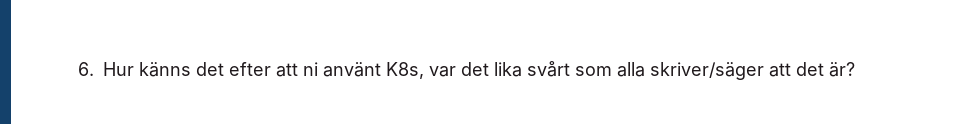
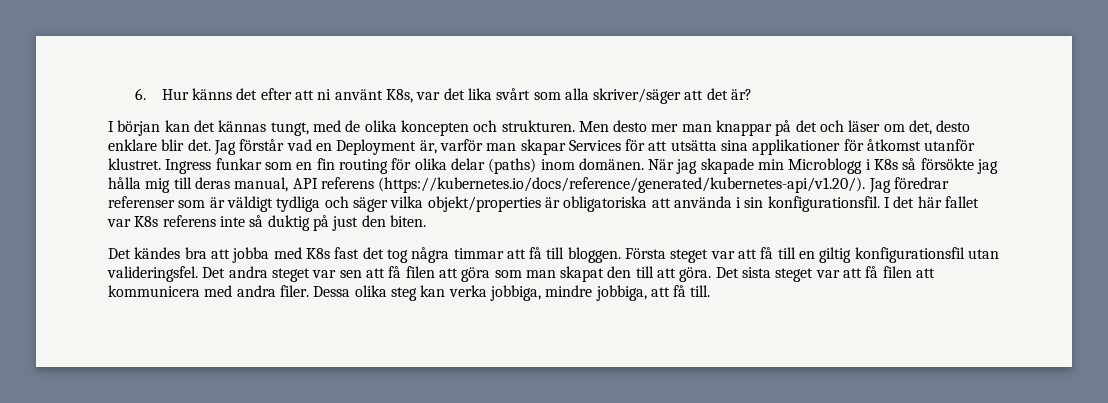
(855, 69) none -> [108,120,971,136] [108,139,976,155] [108,158,999,174] [108,177,949,193] [108,196,980,212] [107,215,426,231] [108,247,1000,263] [107,266,936,282] [108,285,711,301] // I början kan det kännas tungt, med de olika koncepten och strukturen. Men desto mer man knappar på det och läser om det, desto enklare blir det. Jag förstår vad en Deployment är, varför man skapar Services för att utsätta sina applikationer för åtkomst utanför klustret. Ingress funkar som en fin routing för olika delar (paths) inom domänen. När jag skapade min Microblogg i K8s så försökte jag hålla mig till deras manual, API referens (https://kubernetes.io/docs/reference/generated/kubernetes-api/v1.20/). Jag föredrar referenser som är väldigt tydliga och säger vilka objekt/properties är obligatoriska att använda i sin konfigurationsfil. I det här fallet var K8s referens inte så duktig på just den biten. // Det kändes bra att jobba med K8s fast det tog några timmar att få till bloggen. Första steget var att få till en giltig konfigurationsfil utan valideringsfel. Det andra steget var sen att få filen att göra som man skapat den till att göra. Det sista steget var att få filen att kommunicera med andra filer. Dessa olika steg kan verka jobbiga, mindre jobbiga, att få till.

